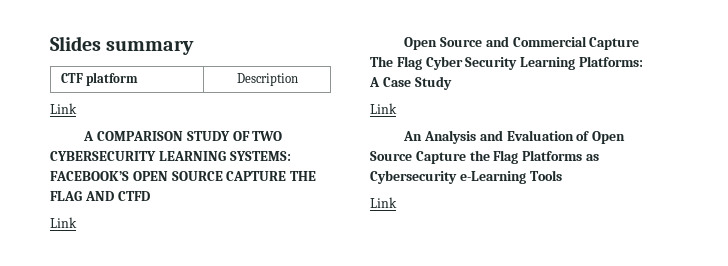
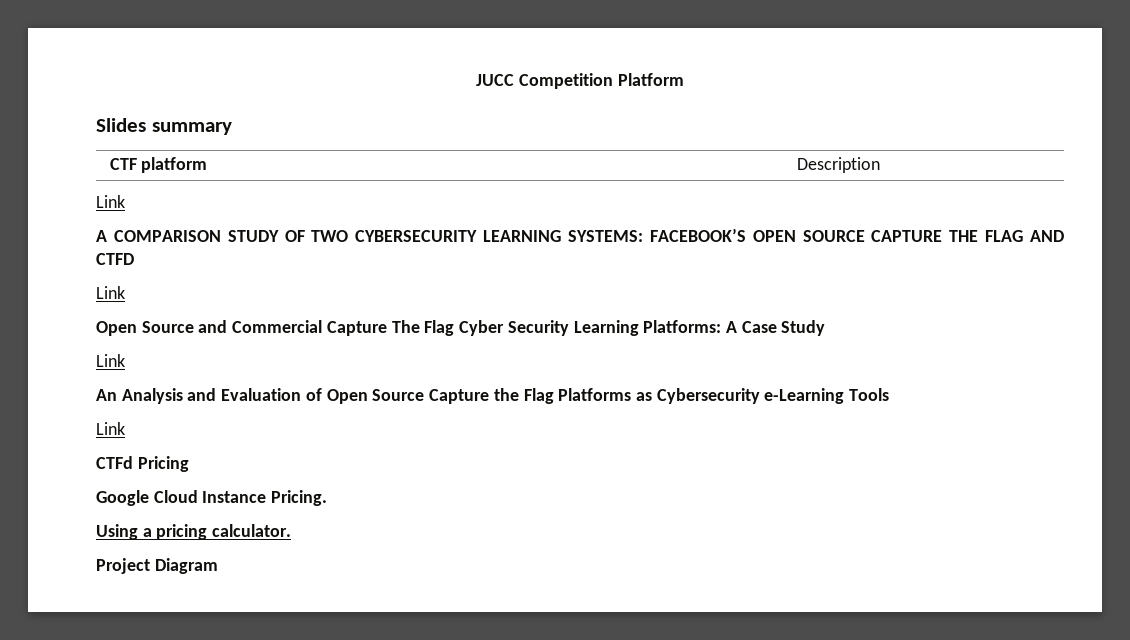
(50, 43) none -> [476,73,684,89] JUCC Competition Platform //
(397, 202) none -> [96,456,189,472] [96,490,328,506] [96,524,292,540] [96,558,218,574] // CTFd Pricing // Google Cloud Instance Pricing. // Using a pricing calculator. // Project Diagram

